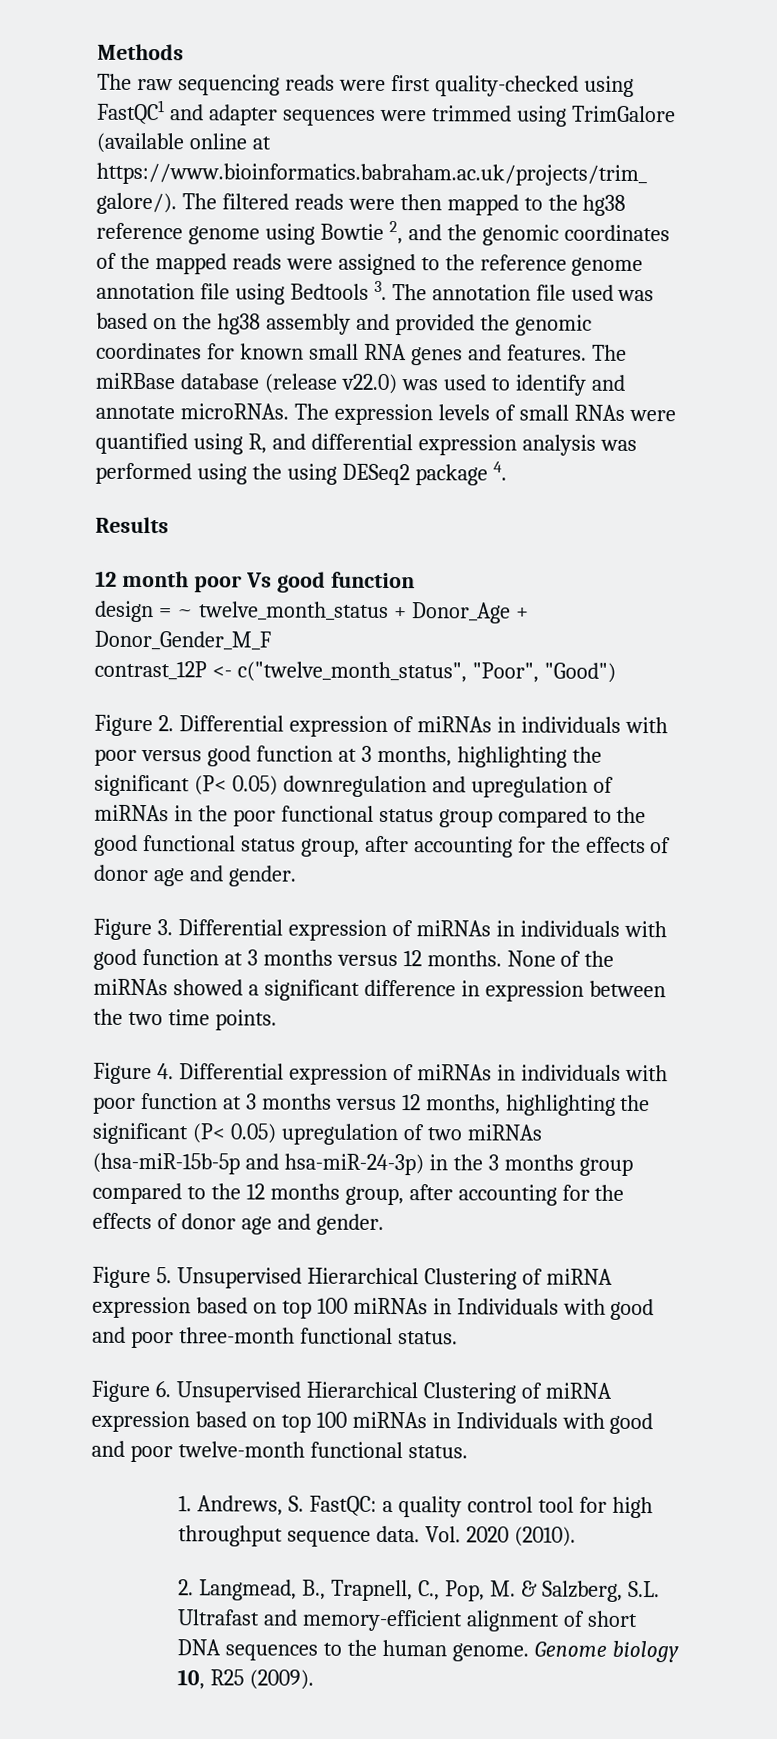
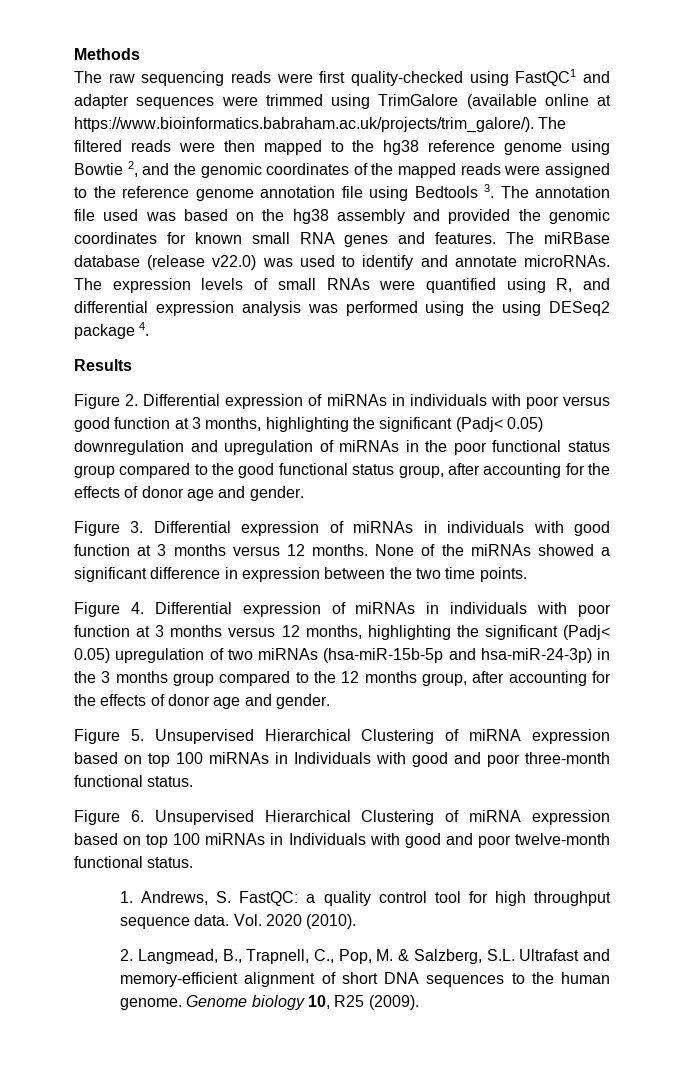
[95,570,415,593] [94,600,529,624] [94,630,271,651] [94,660,616,683] // 12 month poor Vs good function // design = ~ twelve_month_status + Donor_Age + Donor_Gender_M_F // contrast_12P <- c("twelve_month_status", "Poor", "Good") -> (132, 365) none
[193,775,227,796] (P< -> [455,417,503,432] (Padj<
[191,1123,225,1144] (P< -> [563,625,610,640] (Padj<

